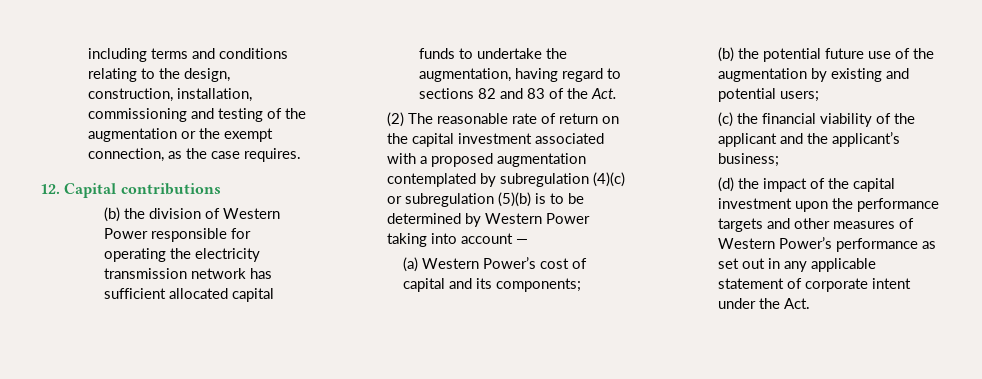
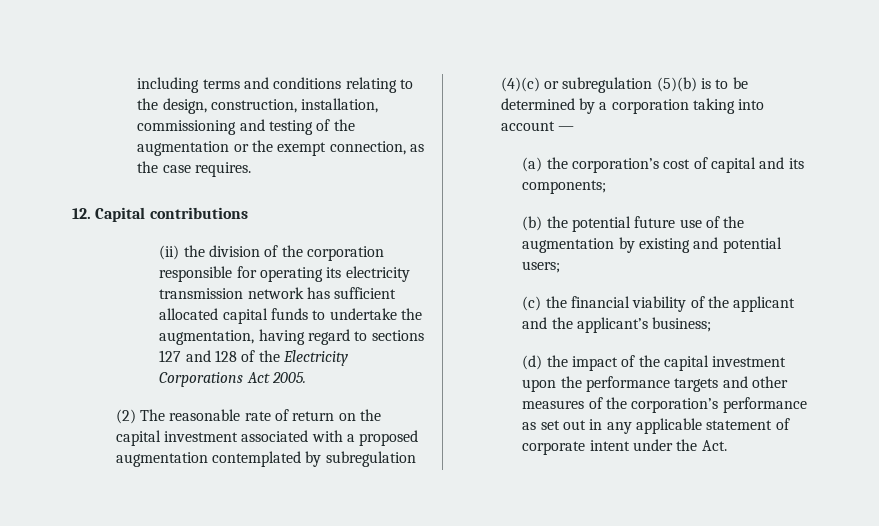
[103,207,120,222] (b) -> [159,245,180,260] (ii)
[222,208,280,219] [103,228,148,239] Western Power -> [281,245,384,261] the corporation
[169,248,191,259] the -> [326,267,342,278] its
[477,88,617,99] 82 and 83 of the Act. -> [159,350,348,366] [159,372,306,387] 127 and 128 of the Electricity Corporations Act 2005.
[484,213,590,224] Western Power -> [599,99,689,114] a corporation
[421,257,536,269] Western Power’s -> [546,157,660,173] the corporation’s
[717,237,832,249] Western Power’s -> [606,397,719,413] the corporation’s

